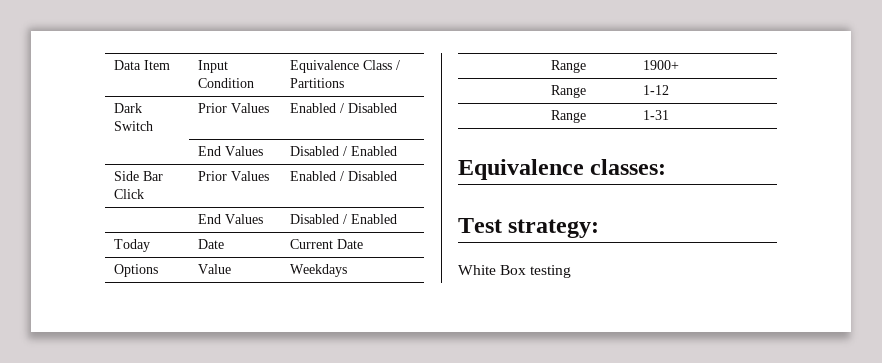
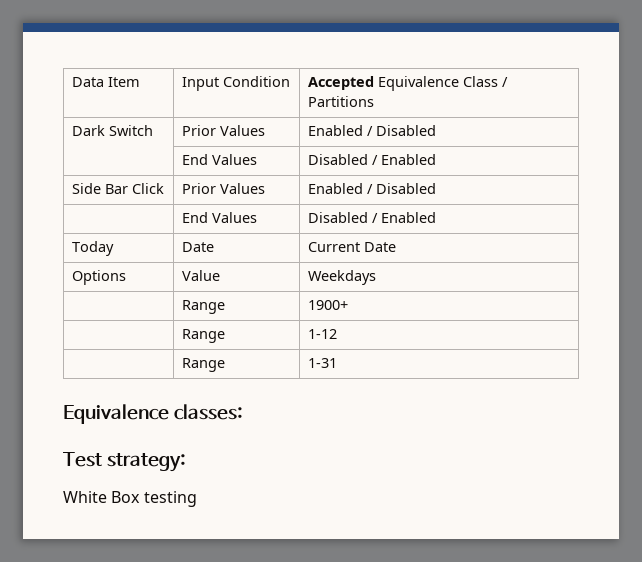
(254, 83) none -> [308,76,375,90] Accepted

